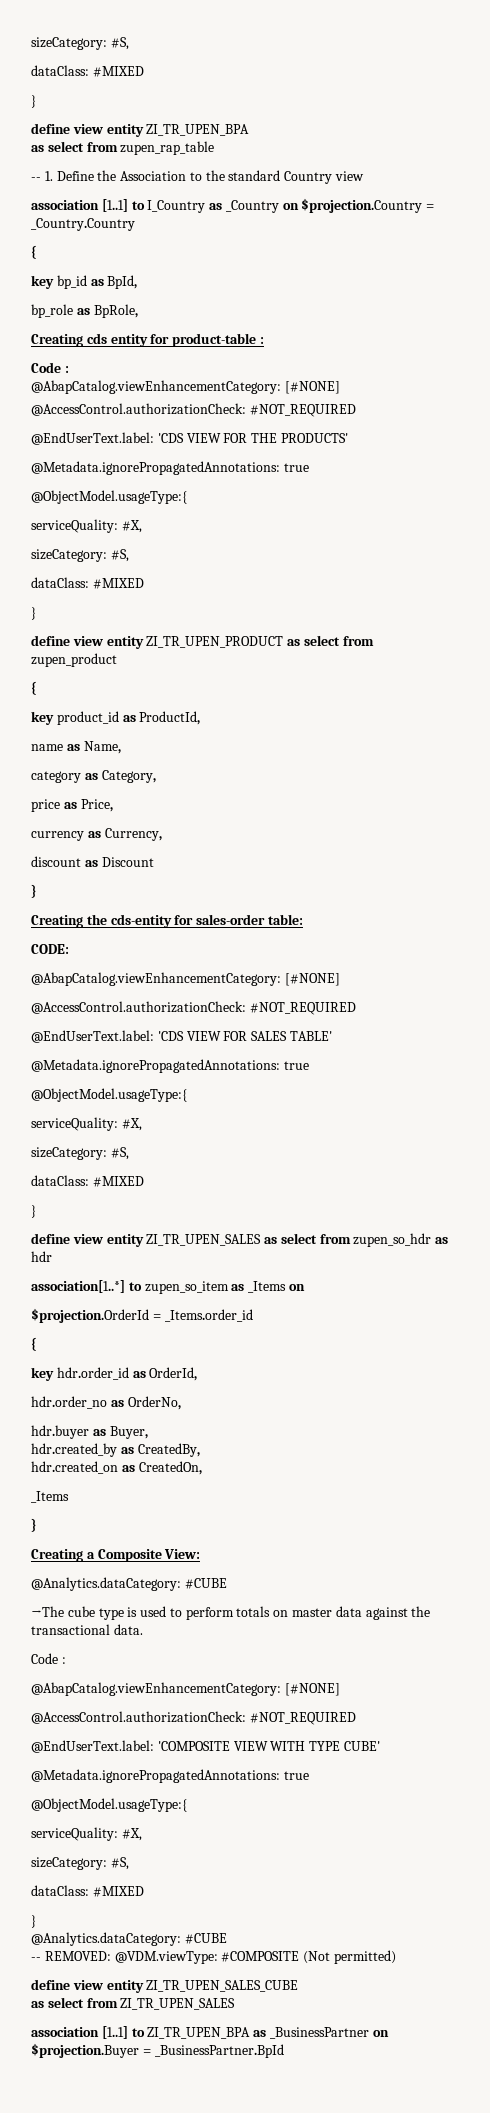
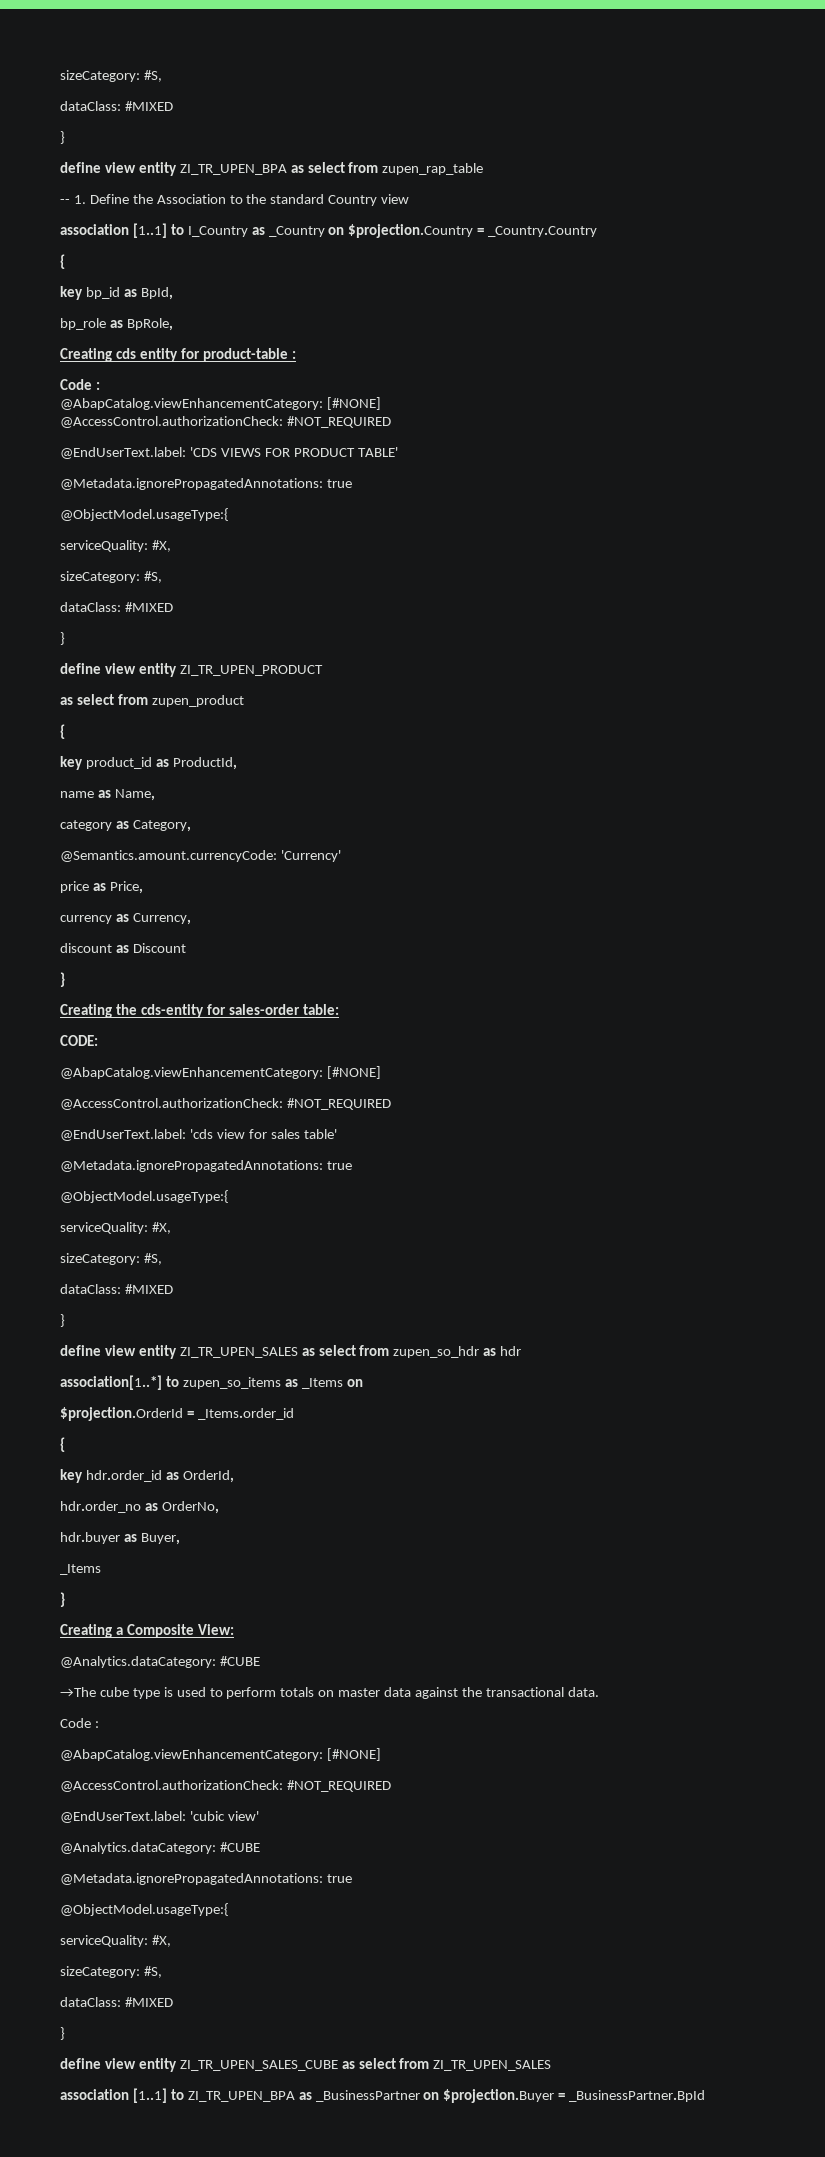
(250, 130) // -> (287, 169) none
[186,433,348,443] VIEW FOR THE PRODUCTS' -> [220,447,398,457] VIEWS FOR PRODUCT TABLE'
(284, 642) none -> (323, 670) //
(156, 776) none -> [60,850,341,862] // @Semantics.amount.currencyCode: 'Currency'
[157,1031,332,1041] 'CDS VIEW FOR SALES TABLE' -> [189,1129,337,1139] 'cds view for sales table'
[144,1281,229,1294] zupen_so_item -> [182,1377,281,1389] zupen_so_items
[31,1443,200,1457] [31,1461,202,1475] // hdr.created_by as CreatedBy, // hdr.created_on as CreatedOn, -> (180, 1539) none
[157,1741,380,1751] 'COMPOSITE VIEW WITH TYPE CUBE' -> [189,1811,259,1821] [60,1842,260,1854] 'cubic view' // @Analytics.dataCategory: #CUBE
[31,1932,227,1946] [31,1950,396,1964] // @Analytics.dataCategory: #CUBE // -- REMOVED: @VDM.viewType: #COMPOSITE (Not permitted) -> (65, 2033) none
(299, 1986) // -> (338, 2065) none

